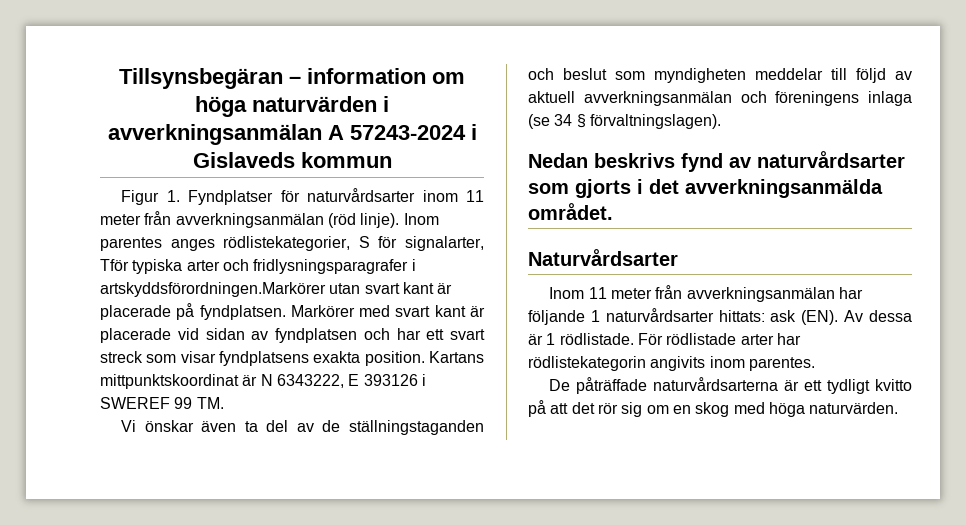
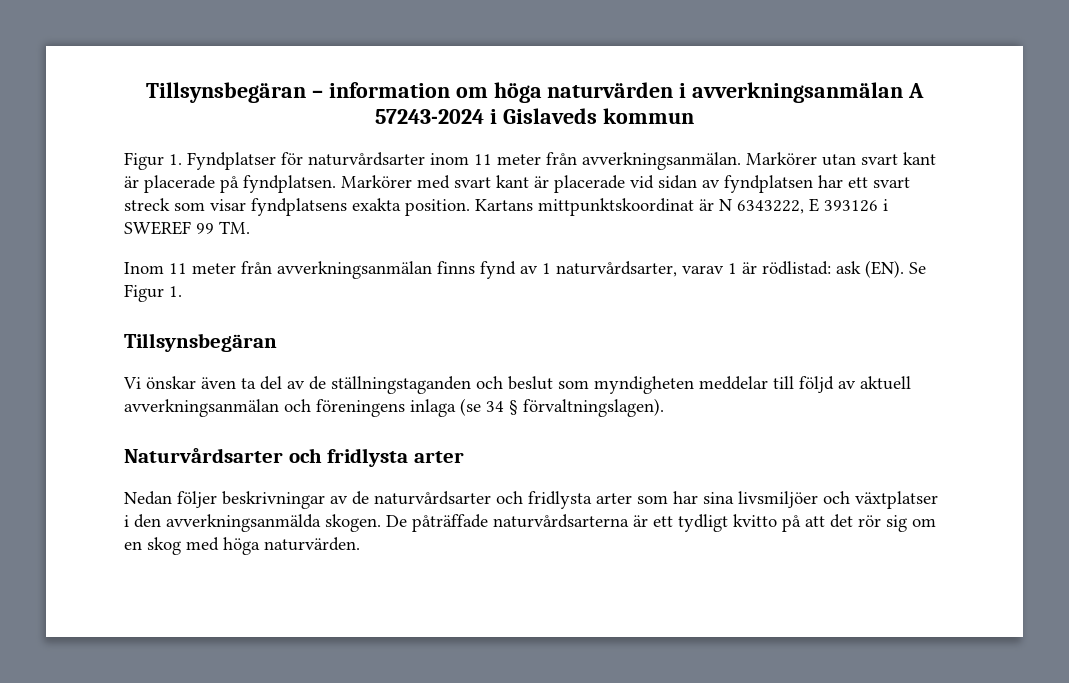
[175,213,439,228] [100,236,485,251] [100,259,416,274] [100,282,326,297] avverkningsanmälan (röd linje). Inom parentes anges rödlistekategorier, S för signalarter, Tför typiska arter och fridlysningsparagrafer i artskyddsförordningen.Markörer -> [582,152,817,170] avverkningsanmälan. Markörer
[363,328,390,340] och -> (813, 184) none
(224, 403) none -> [124,260,926,279] [124,284,182,302] [124,333,277,352] // Inom 11 meter från avverkningsanmälan finns fynd av 1 naturvårdsarter, varav 1 är rödlistad: ask (EN). Se Figur 1. // Tillsynsbegäran
[528,151,905,172] [528,179,883,198] [528,203,613,220] [528,249,678,266] [549,285,863,302] [528,308,912,325] [528,333,801,345] [528,356,815,371] Nedan beskrivs fynd av naturvårdsarter som gjorts i det avverkningsanmälda området. // Naturvårdsarter // Inom 11 meter från avverkningsanmälan har följande 1 naturvårdsarter hittats: ask (EN). Av dessa är 1 rödlistade. För rödlistade arter har rödlistekategorin angivits inom parentes. // -> [124,448,464,467] [124,491,938,509] [124,514,381,532] Naturvårdsarter och fridlysta arter // Nedan följer beskrivningar av de naturvårdsarter och fridlysta arter som har sina livsmiljöer och växtplatser i den avverkningsanmälda skogen.

